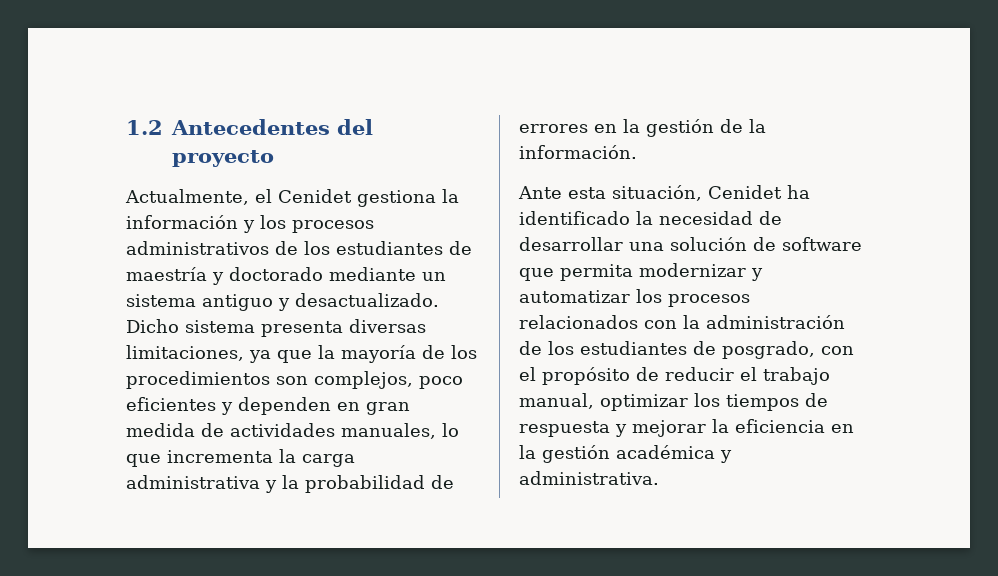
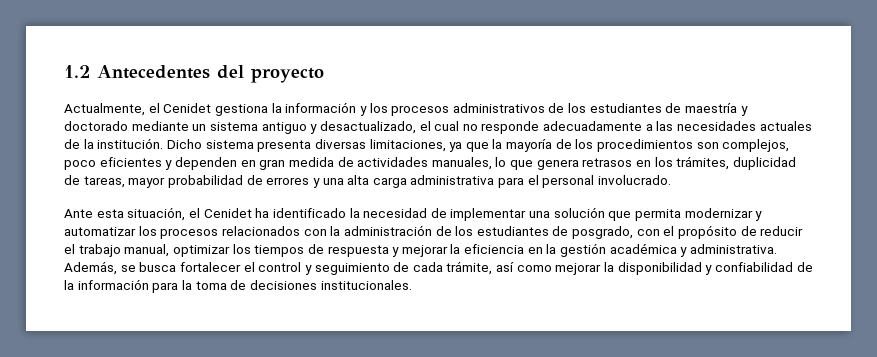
[295,293,439,307] desactualizado. -> [319,121,812,134] [64,138,164,149] desactualizado, el cual no responde adecuadamente a las necesidades actuales de la institución.
[167,449,355,467] [126,475,454,493] [519,119,766,137] [519,145,637,159] incrementa la carga administrativa y la probabilidad de errores en la gestión de la información. -> [536,156,796,170] [64,175,672,188] genera retrasos en los trámites, duplicidad de tareas, mayor probabilidad de errores y una alta carga administrativa para el personal involucrado.
(702, 193) none -> [188,208,200,218] el
[519,237,623,251] desarrollar -> [450,208,527,221] implementar
[753,237,862,251] de software -> (605, 212) none
(659, 478) none -> [64,261,813,275] [64,279,412,293] Además, se busca fortalecer el control y seguimiento de cada trámite, así como mejorar la disponibilidad y confiabilidad de la información para la toma de decisiones institucionales.

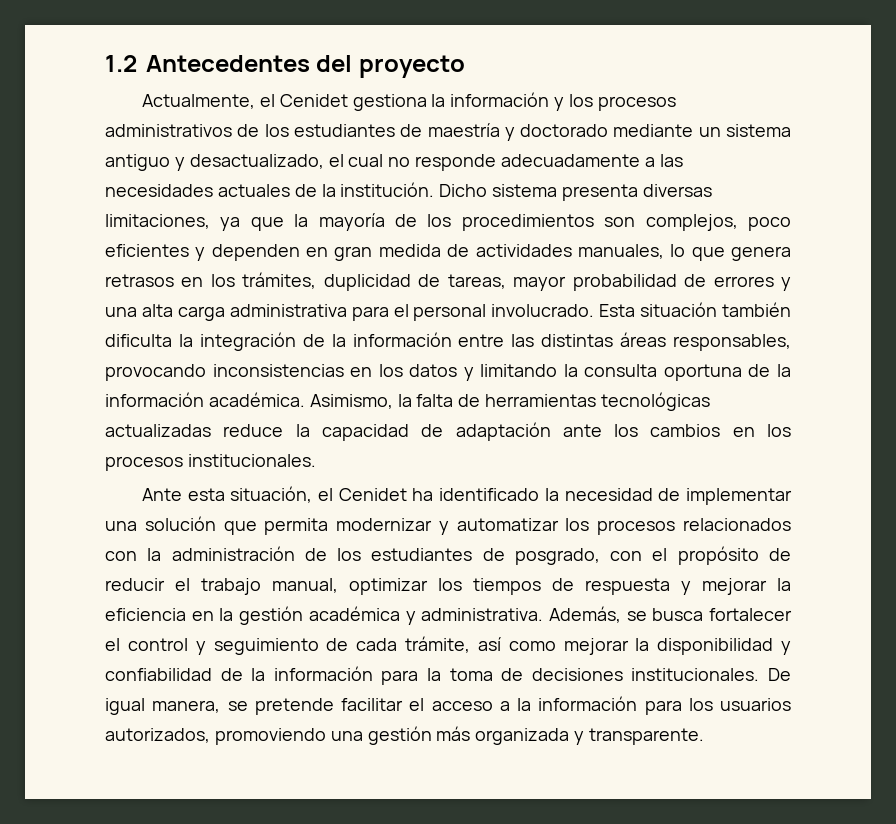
(672, 180) none -> [599,302,791,317] [105,332,791,351] [105,364,791,381] [105,392,711,411] [105,422,791,441] [105,454,316,471] Esta situación también dificulta la integración de la información entre las distintas áreas responsables, provocando inconsistencias en los datos y limitando la consulta oportuna de la información académica. Asimismo, la falta de herramientas tecnológicas actualizadas reduce la capacidad de adaptación ante los cambios en los procesos institucionales.
(412, 285) none -> [768,668,792,681] [105,696,791,715] [105,726,705,745] De igual manera, se pretende facilitar el acceso a la información para los usuarios autorizados, promoviendo una gestión más organizada y transparente.

